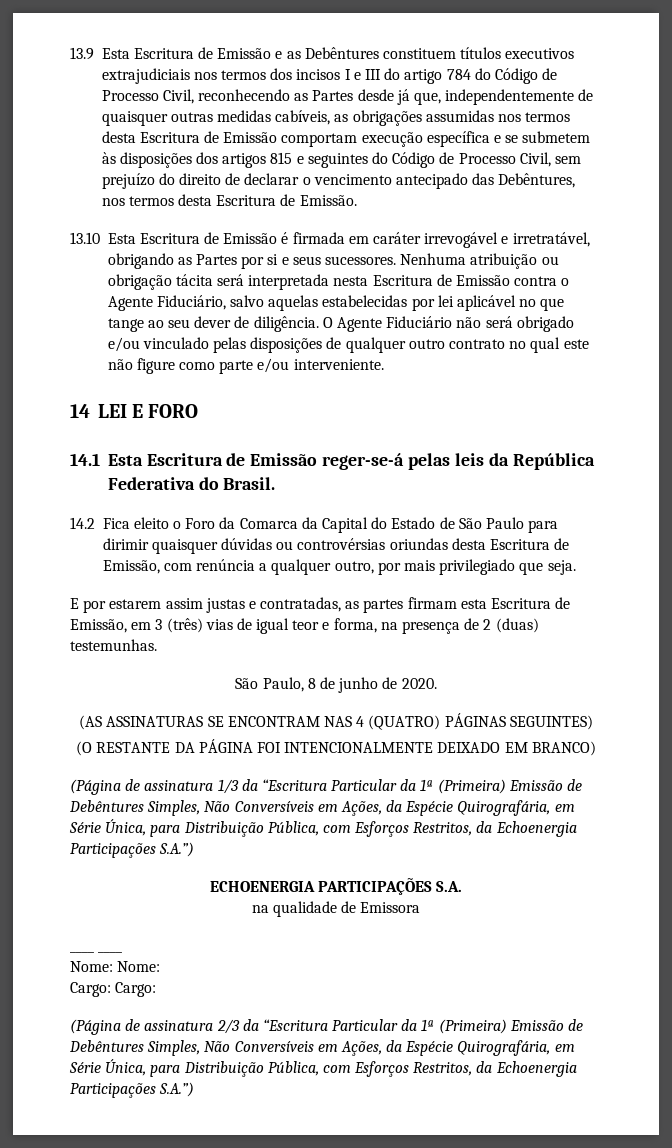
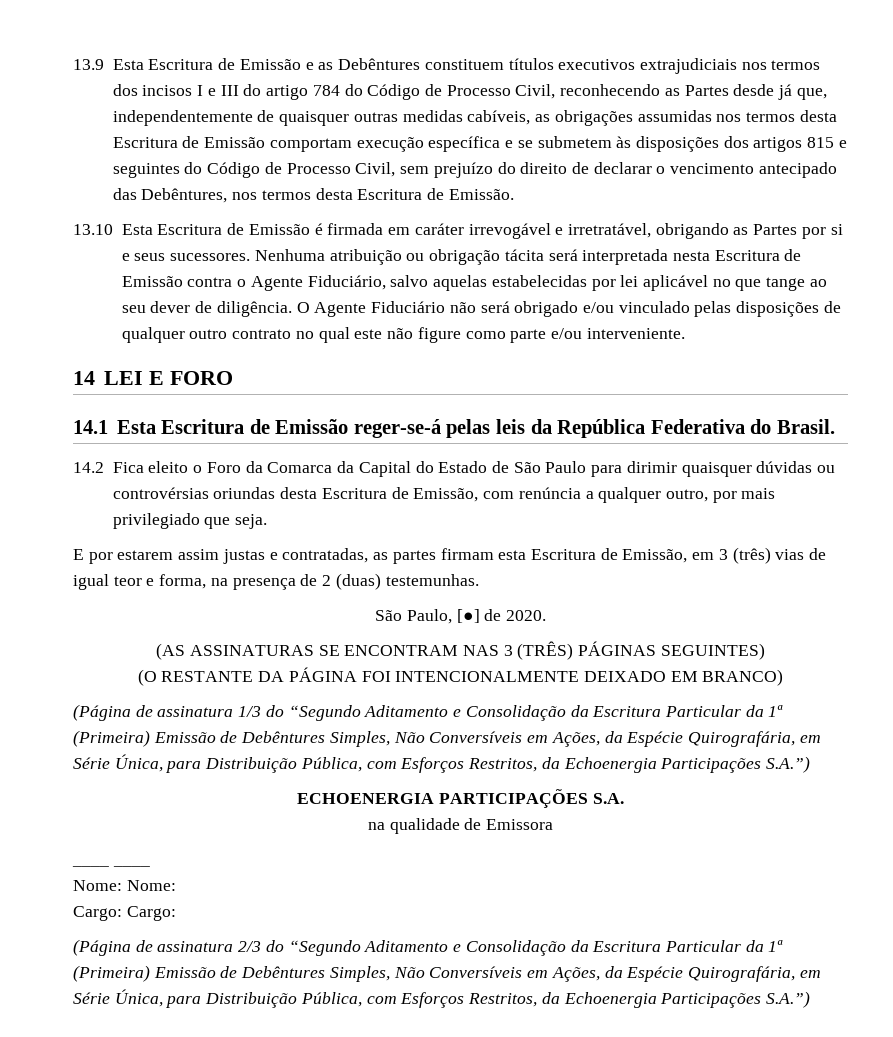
[307,677,379,693] 8 de junho -> [456,609,480,623] [●]
[356,715,441,730] 4 (QUATRO) -> [503,641,574,660] 3 (TRÊS)
[241,779,327,791] da “Escritura -> [265,705,662,721] do “Segundo Aditamento e Consolidação da Escritura
[242,1019,328,1031] da “Escritura -> [265,940,662,956] do “Segundo Aditamento e Consolidação da Escritura

